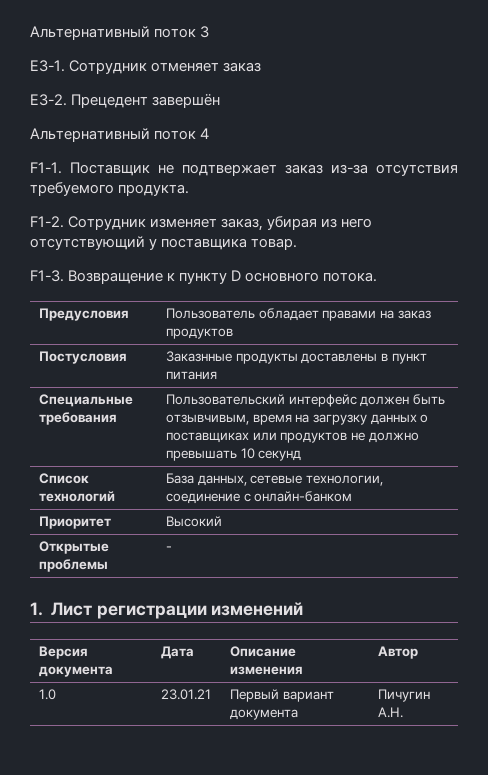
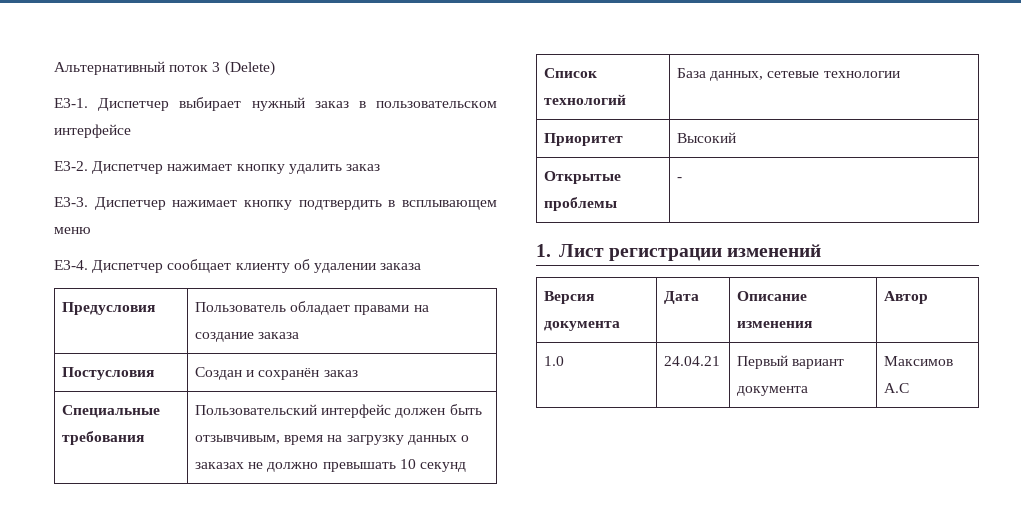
(210, 32) none -> [224,61,275,76] (Delete)
[69,60,262,74] [30,94,221,108] [30,128,210,142] [30,162,458,176] [30,182,190,196] [30,216,373,231] [30,236,298,250] [30,270,378,284] Сотрудник отменяет заказ // E3-2. Прецедент завершён // Альтернативный поток 4 // F1-1. Поставщик не подтвержает заказ из-за отсутствия требуемого продукта. // F1-2. Сотрудник изменяет заказ, убирая из него отсутствующий у поставщика товар. // F1-3. Возвращение к пункту D основного потока. -> [98,97,497,111] [54,124,131,138] [54,161,380,174] [54,197,497,210] [54,227,91,234] [54,259,422,273] Диспетчер выбирает нужный заказ в пользовательском интерфейсе // E3-2. Диспетчер нажимает кнопку удалить заказ // E3-3. Диспетчер нажимает кнопку подтвердить в всплывающем меню // E3-4. Диспетчер сообщает клиенту об удалении заказа
[397,310,431,319] [166,328,234,339] заказ продуктов -> [195,332,300,342] создание заказа
[166,351,427,364] [166,371,218,380] Заказнные продукты доставлены в пункт питания -> [195,367,358,380] Создан и сохранён заказ
[166,432,348,443] поставщиках или продуктов -> [195,462,245,469] заказах
[306,475,384,486] [166,491,353,504] технологии, соединение с онлайн-банком -> [823,71,900,78] технологии
[161,689,212,700] 23.01.21 -> [664,356,721,366] 24.04.21
[378,689,431,702] [378,707,404,718] Пичугин А.Н. -> [884,356,954,366] [884,383,910,393] Максимов А.С

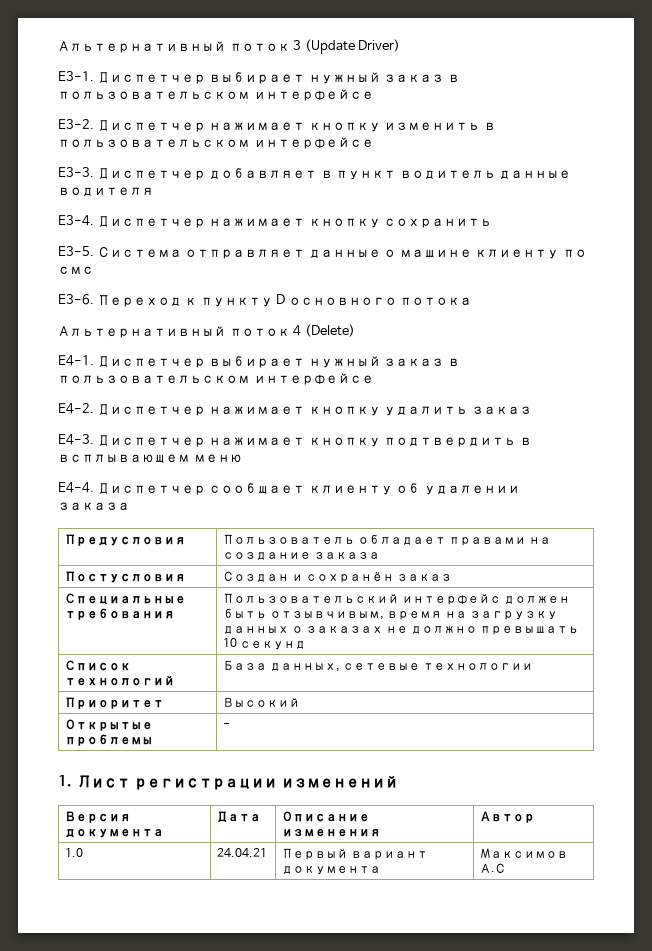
[224,61,275,76] (Delete) -> [304,39,401,54] (Update Driver)
(285, 169) none -> [384,122,496,131] [58,137,374,149] [58,167,572,180] [58,187,154,196] [58,215,493,228] [58,246,587,259] [58,266,94,274] [58,294,473,307] [58,324,355,338] [58,355,460,368] [58,373,374,385] [58,403,381,416] изменить в пользовательском интерфейсе // E3-3. Диспетчер добавляет в пункт водитель данные водителя // E3-4. Диспетчер нажимает кнопку сохранить // E3-5. Система отправляет данные о машине клиенту по смс // E3-6. Переход к пункту D основного потока // Альтернативный поток 4 (Delete) // E4-1. Диспетчер выбирает нужный заказ в пользовательском интерфейсе // E4-2. Диспетчер нажимает кнопку
[54,197,88,207] E3-3. -> [58,434,94,445] E4-3.
[54,260,88,270] E3-4. -> [58,482,94,493] E4-4.

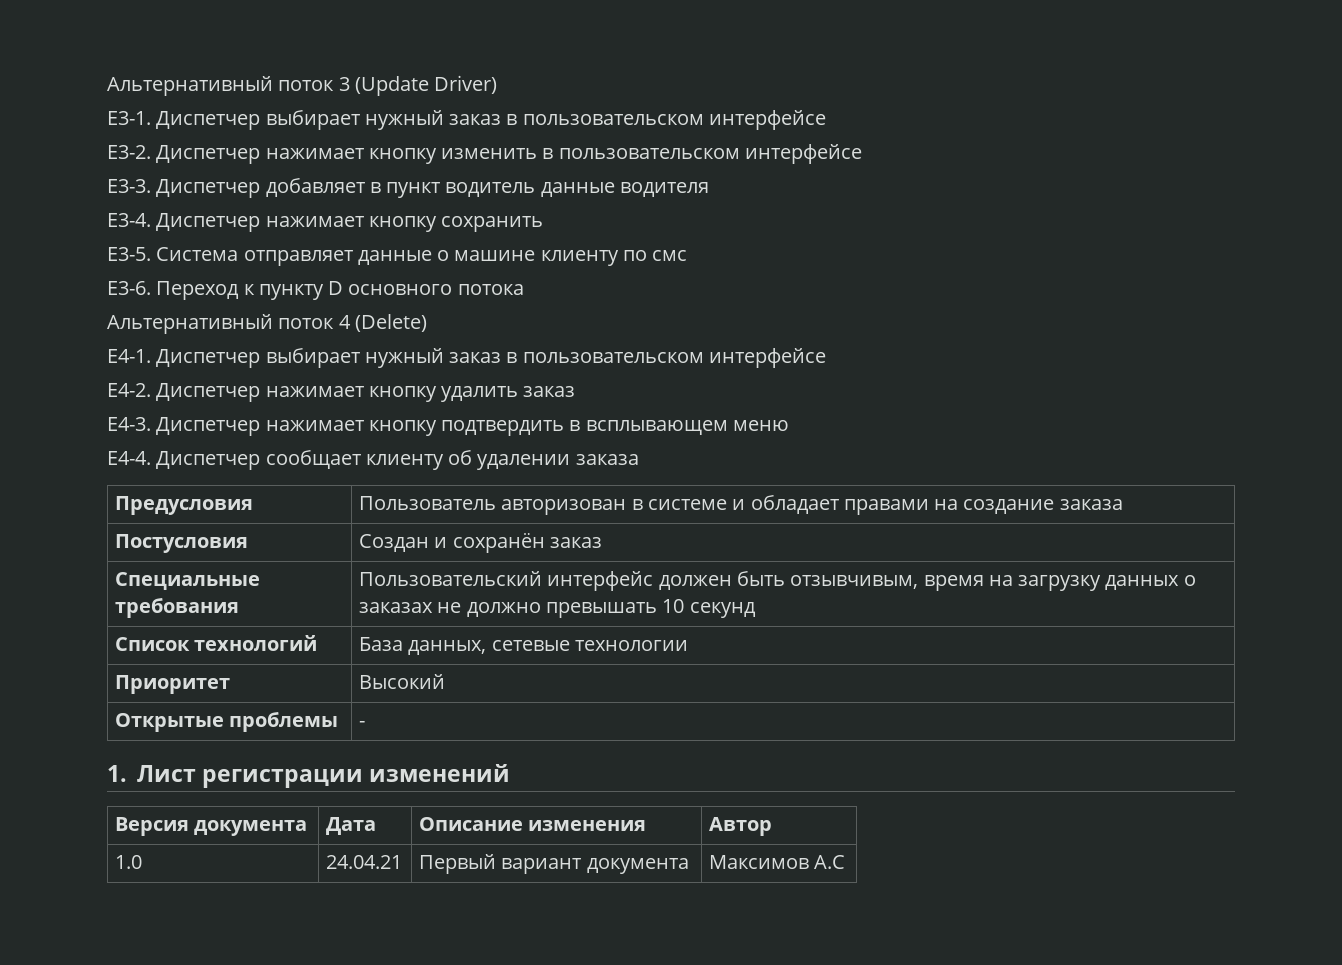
(355, 539) none -> [501,499,746,515] авторизован в системе и

